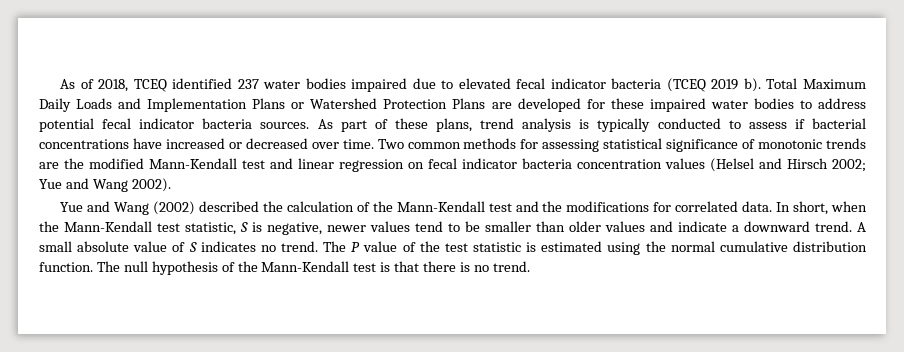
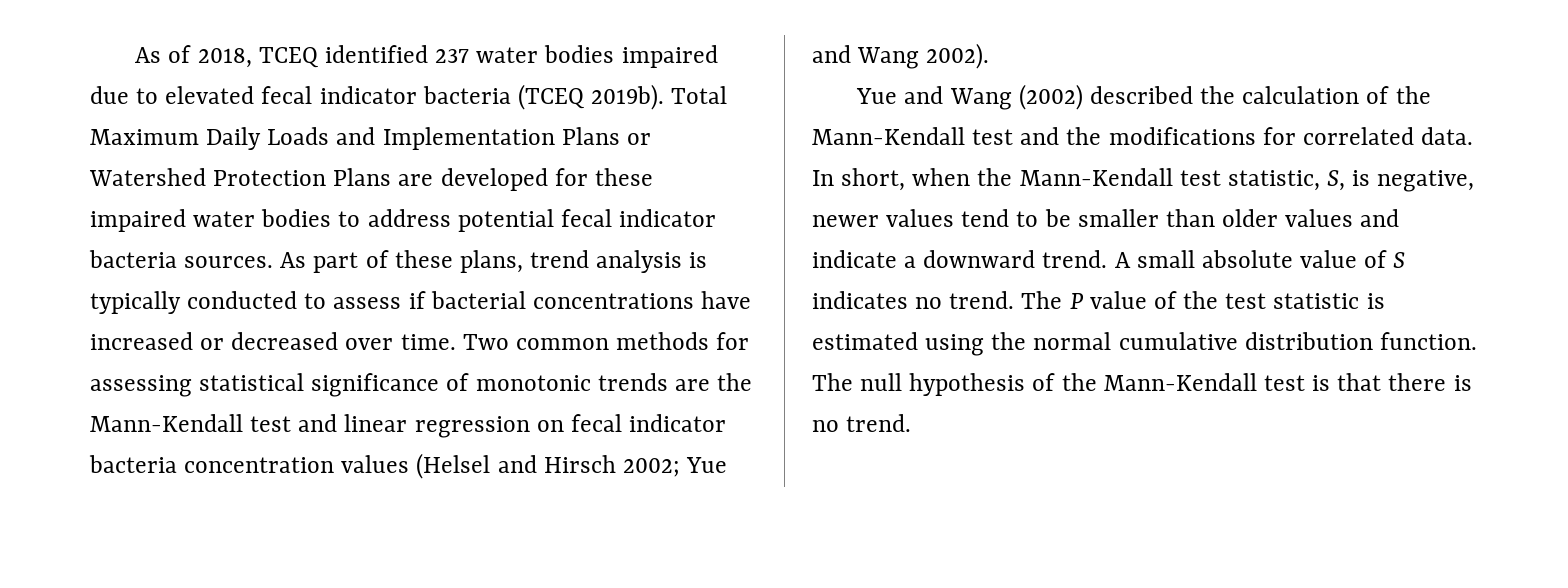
[711,78,761,92] 2019 b). -> [591,84,665,110] 2019b).
[89,158,144,169] modified -> (753, 382) none
[240,222,248,232] S -> [1327,170,1346,191] S,

